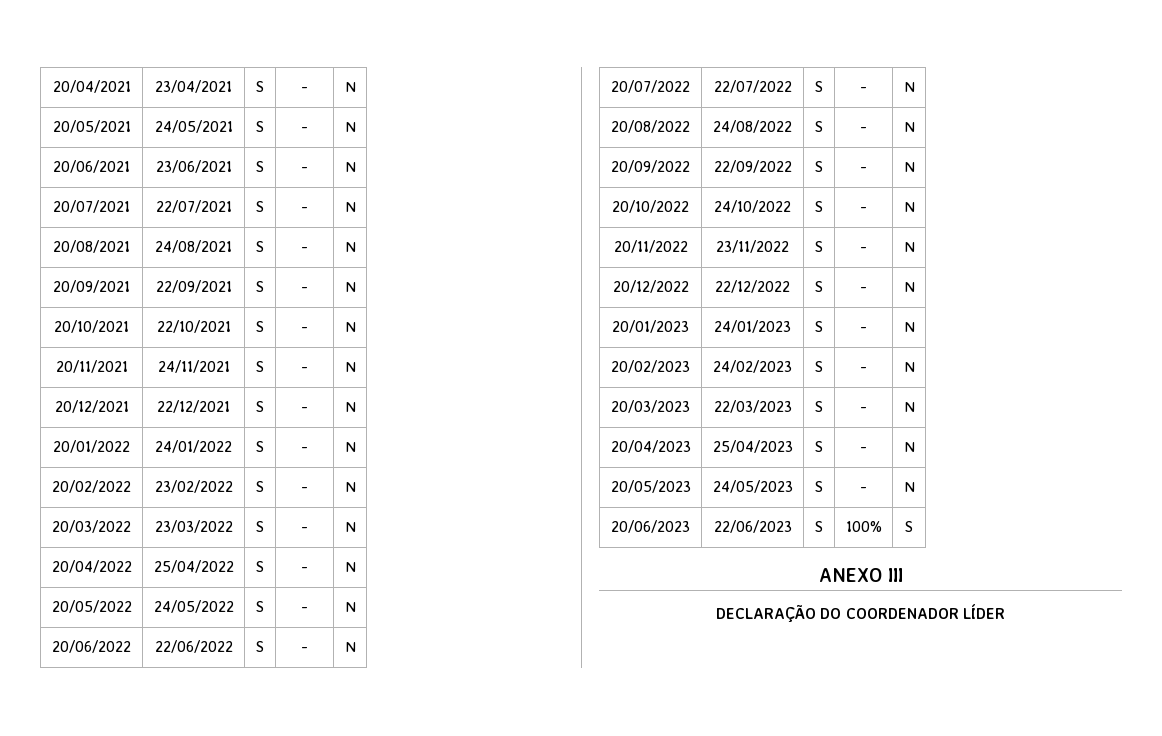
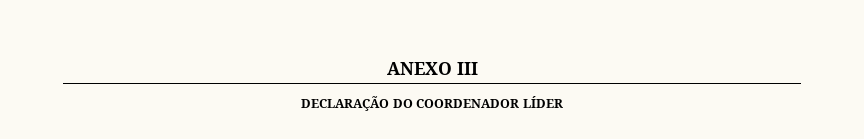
[52,80,131,93] [155,80,232,93] [256,81,264,92] [301,87,308,92] [344,82,356,92] [52,120,131,133] [154,120,233,133] [256,121,264,132] [301,127,308,132] [344,122,356,132] [53,160,130,173] [155,160,232,173] [256,161,264,172] [301,167,308,172] [344,162,356,172] [53,200,130,213] [155,200,232,213] [256,201,264,212] [301,207,308,212] [344,202,356,212] [53,240,130,253] [155,240,232,253] [256,241,264,252] [301,247,308,252] [344,242,356,252] [53,280,130,293] [155,280,232,293] [256,281,264,292] [301,287,308,292] [344,282,356,292] [54,320,129,333] [156,320,231,333] [256,321,264,332] [301,327,308,332] [344,322,356,332] [55,360,128,373] [157,360,230,373] [256,361,264,372] [301,367,308,372] [344,362,356,372] [54,400,129,413] [157,400,230,413] [256,401,264,412] [301,407,308,412] [344,402,356,412] [53,440,130,453] [155,440,232,453] [256,441,264,452] [301,447,308,452] [344,442,356,452] [52,480,131,493] [154,480,233,493] [256,481,264,492] [301,487,308,492] [344,482,356,492] [52,520,131,533] [154,520,233,533] [256,521,264,532] [301,527,308,532] [344,522,356,532] [51,560,132,573] [153,560,234,573] [256,561,264,572] [301,567,308,572] [344,562,356,572] [51,600,132,613] [153,600,234,613] [256,601,264,612] [301,607,308,612] [344,602,356,612] [52,640,131,653] [154,640,233,653] [256,641,264,652] [301,647,308,652] [344,642,356,652] [611,80,690,93] [713,80,792,93] [815,81,823,92] [860,87,867,92] [903,82,915,92] [611,120,690,133] [713,120,792,133] [815,121,823,132] [860,127,867,132] [903,122,915,132] [611,160,690,173] [713,160,792,173] [815,161,823,172] [860,167,867,172] [903,162,915,172] [612,200,689,213] [714,200,791,213] [815,201,823,212] [860,207,867,212] [903,202,915,212] [613,240,688,253] [716,240,789,253] [815,241,823,252] [860,247,867,252] [903,242,915,252] [612,280,689,293] [715,280,790,293] [815,281,823,292] [860,287,867,292] [903,282,915,292] [612,320,689,333] [714,320,791,333] [815,321,823,332] [860,327,867,332] [903,322,915,332] [611,360,690,373] [713,360,792,373] [815,361,823,372] [860,367,867,372] [903,362,915,372] [611,400,690,413] [713,400,792,413] [815,401,823,412] [860,407,867,412] [903,402,915,412] [610,440,691,453] [712,440,793,453] [815,441,823,452] [860,447,867,452] [903,442,915,452] [610,480,691,493] [712,480,793,493] [815,481,823,492] [860,487,867,492] [903,482,915,492] [611,520,690,533] [713,520,792,533] [815,521,823,532] [845,521,882,532] [905,521,913,532] 20/04/2021 | 23/04/2021 | S | - | N // 20/05/2021 | 24/05/2021 | S | - | N // 20/06/2021 | 23/06/2021 | S | - | N // 20/07/2021 | 22/07/2021 | S | - | N // 20/08/2021 | 24/08/2021 | S | - | N // 20/09/2021 | 22/09/2021 | S | - | N // 20/10/2021 | 22/10/2021 | S | - | N // 20/11/2021 | 24/11/2021 | S | - | N // 20/12/2021 | 22/12/2021 | S | - | N // 20/01/2022 | 24/01/2022 | S | - | N // 20/02/2022 | 23/02/2022 | S | - | N // 20/03/2022 | 23/03/2022 | S | - | N // 20/04/2022 | 25/04/2022 | S | - | N // 20/05/2022 | 24/05/2022 | S | - | N // 20/06/2022 | 22/06/2022 | S | - | N // 20/07/2022 | 22/07/2022 | S | - | N // 20/08/2022 | 24/08/2022 | S | - | N // 20/09/2022 | 22/09/2022 | S | - | N // 20/10/2022 | 24/10/2022 | S | - | N // 20/11/2022 | 23/11/2022 | S | - | N // 20/12/2022 | 22/12/2022 | S | - | N // 20/01/2023 | 24/01/2023 | S | - | N // 20/02/2023 | 24/02/2023 | S | - | N // 20/03/2023 | 22/03/2023 | S | - | N // 20/04/2023 | 25/04/2023 | S | - | N // 20/05/2023 | 24/05/2023 | S | - | N // 20/06/2023 | 22/06/2023 | S | 100% | S // -> (386, 68) none

